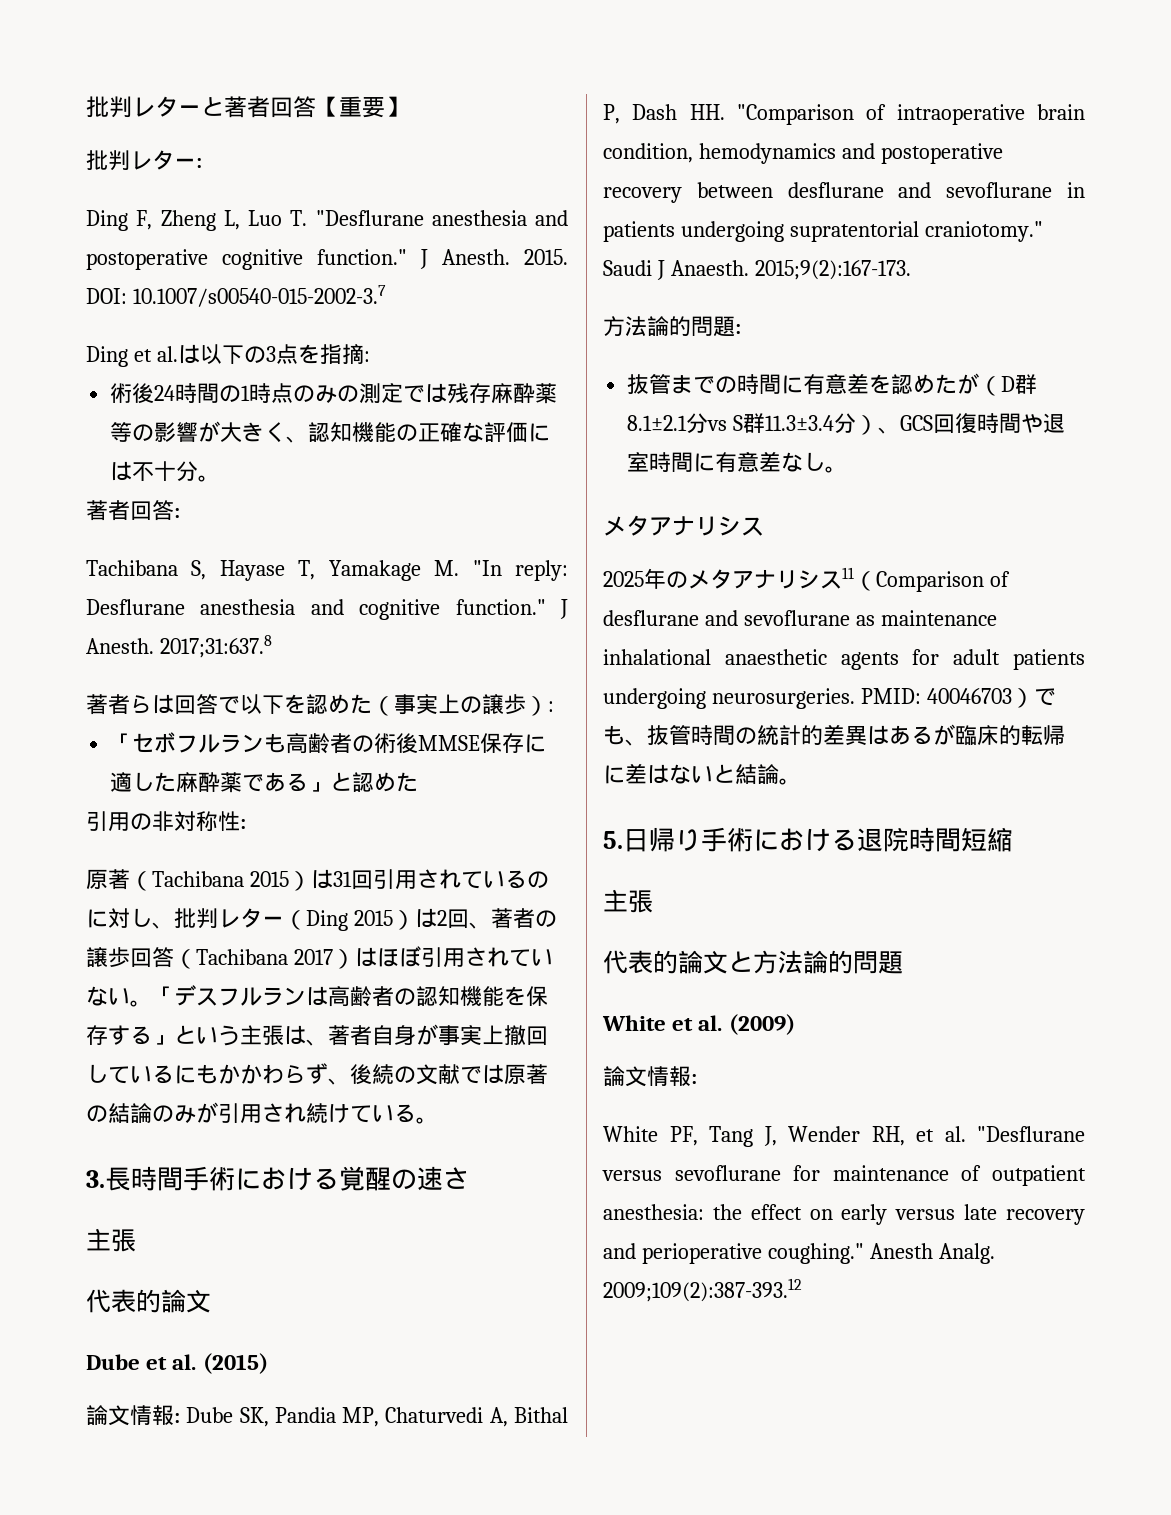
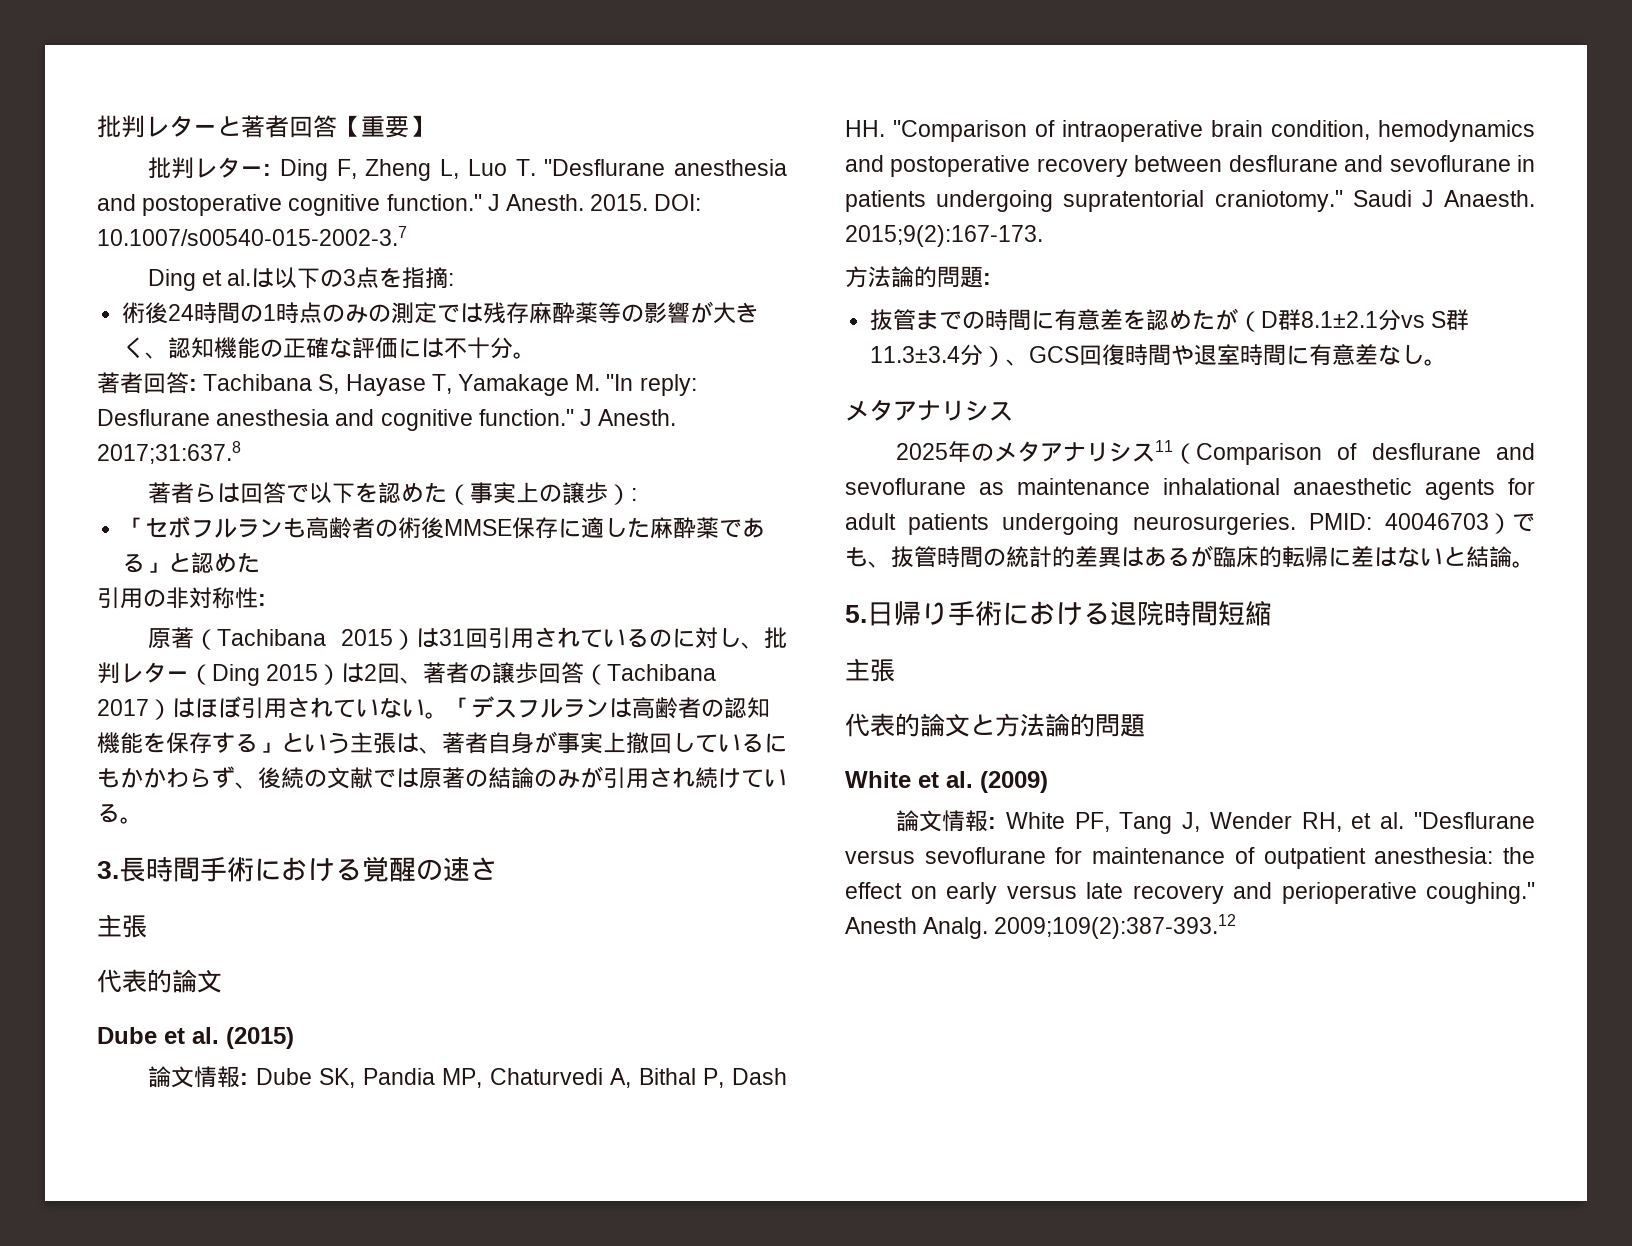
(202, 163) // -> (272, 170) none
(180, 513) // -> (197, 385) none
(697, 1079) // -> (997, 823) none

